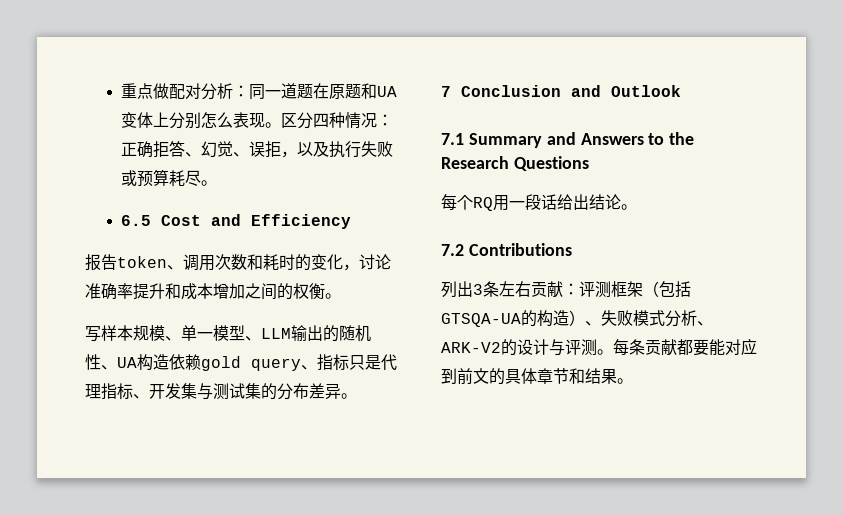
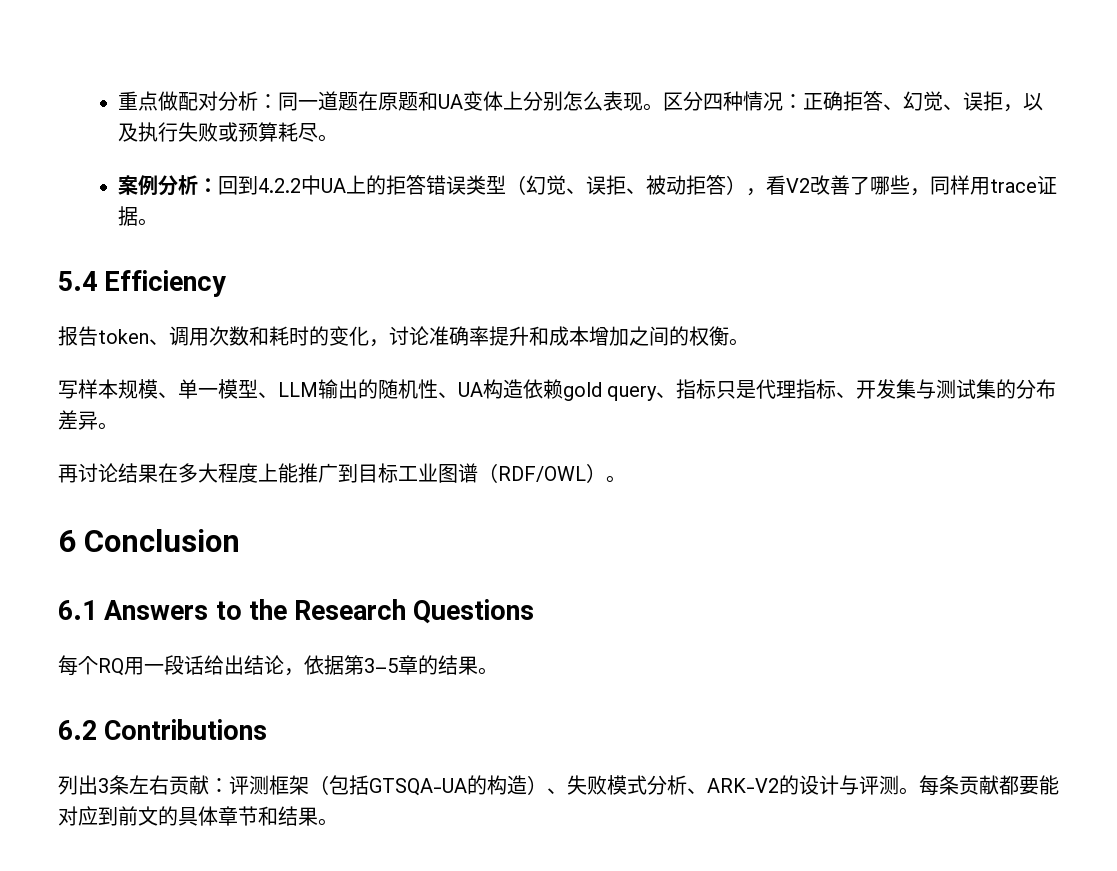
[121,214,242,226] 6.5 Cost and -> [117,175,1057,196] [117,206,158,226] [58,271,97,291] 案例分析：回到4.2.2中UA上的拒答错误类型（幻觉、误拒、被动拒答），看V2改善了哪些，同样用trace证据。 // 5.4
[441,85,681,97] [441,132,576,148] 7 Conclusion and Outlook // 7.1 Summary and -> [58,463,626,483] [58,529,241,552] [58,600,97,620] 再讨论结果在多大程度上能推广到目标工业图谱（RDF/OWL）。 // 6 Conclusion // 6.1
[621,204,637,210] [441,244,464,256] 。 // 7.2 -> [284,655,498,676] [58,720,97,740] ，依据第3–5章的结果。 // 6.2

